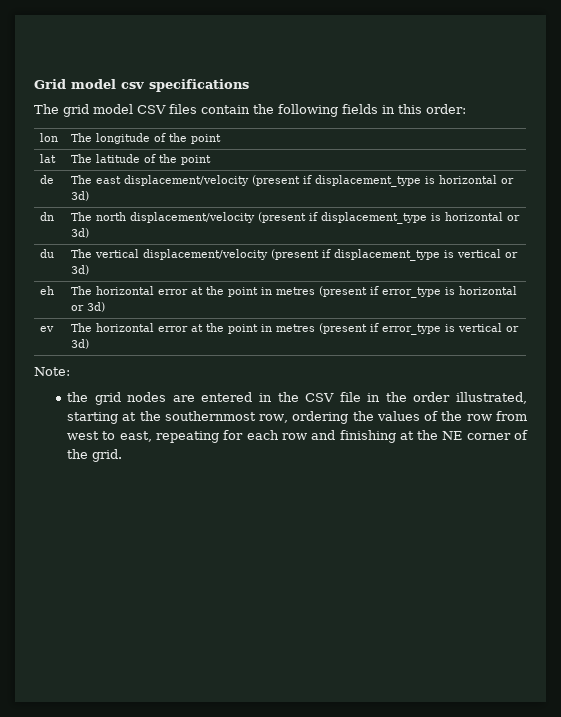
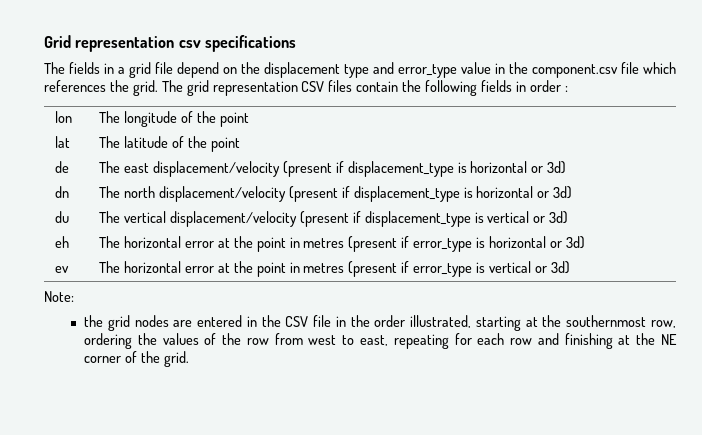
[71,79,116,89] model -> [75,36,175,52] representation
[63,104,133,117] grid model -> [69,62,676,78] [44,80,298,96] fields in a grid file depend on the displacement type and error_type value in the component.csv file which references the grid. The grid representation
[398,104,466,114] this order: -> [529,80,568,92] order :

